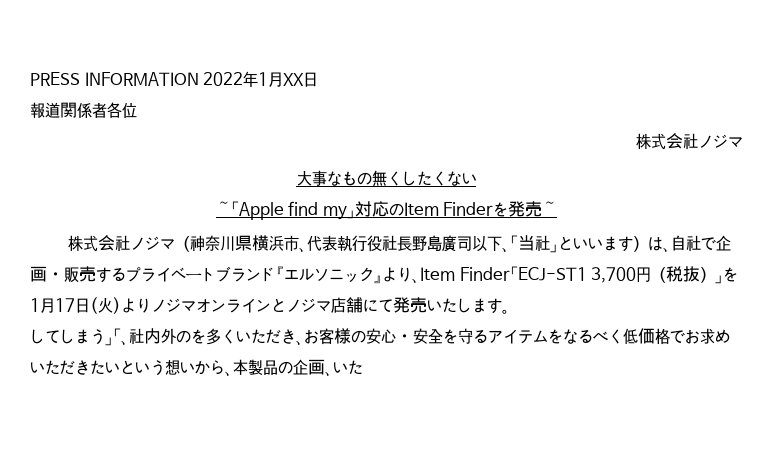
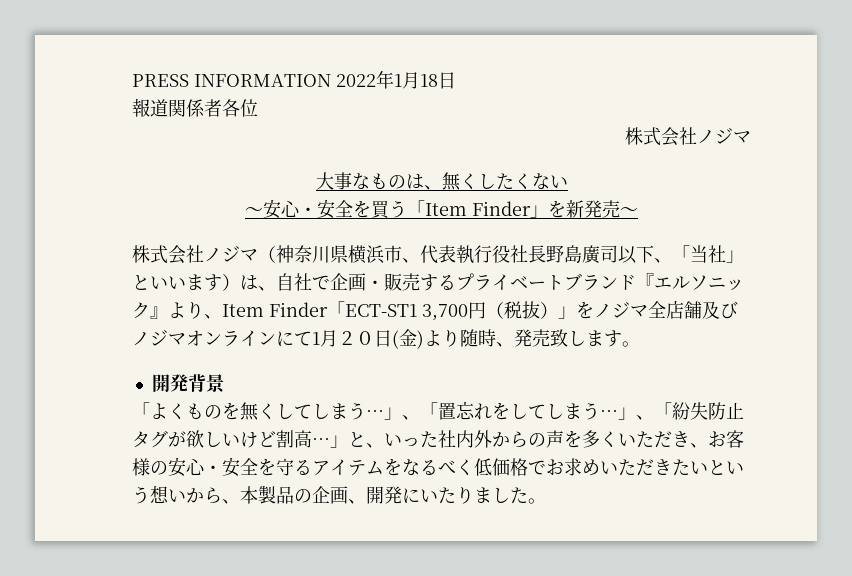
[283,73,305,86] XX -> [420,74,438,87] 18
(372, 178) none -> [405,174,442,190] は、
[230,201,509,220] 「Apple find my」対応のItem Finderを -> [263,199,584,219] 安心・安全を買う「Item Finder」を新
[517,267,587,281] ECJ-ST1 -> [345,304,417,317] ECT-ST1
[30,297,510,314] [30,328,191,346] 1月17日(火)よりノジマオンラインとノジマ店舗にて発売いたします。 // してしまう」「、社内外の -> [594,300,738,319] [132,329,640,349] [151,374,225,393] [132,401,744,421] [132,430,564,448] ノジマ全店舗及びノジマオンラインにて1月２０日(金)より随時、発売致します。 // 開発背景 // 「よくものを無くしてしまう…」、「置忘れをしてしまう…」、「紛失防止タグが欲しいけど割高…」と、いった社内外からの声
[333,360,363,375] いた -> [366,486,546,504] 開発にいたりました。

